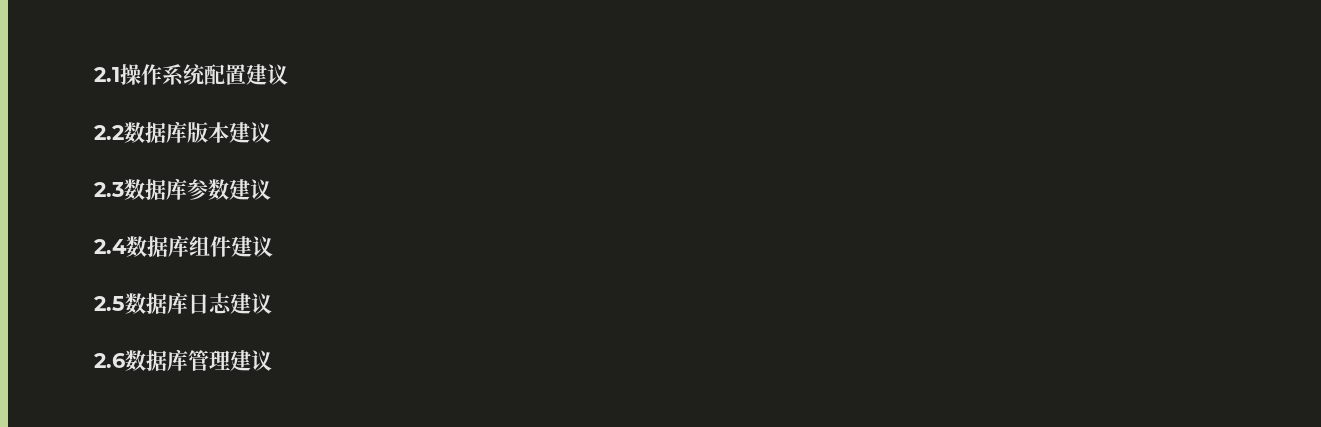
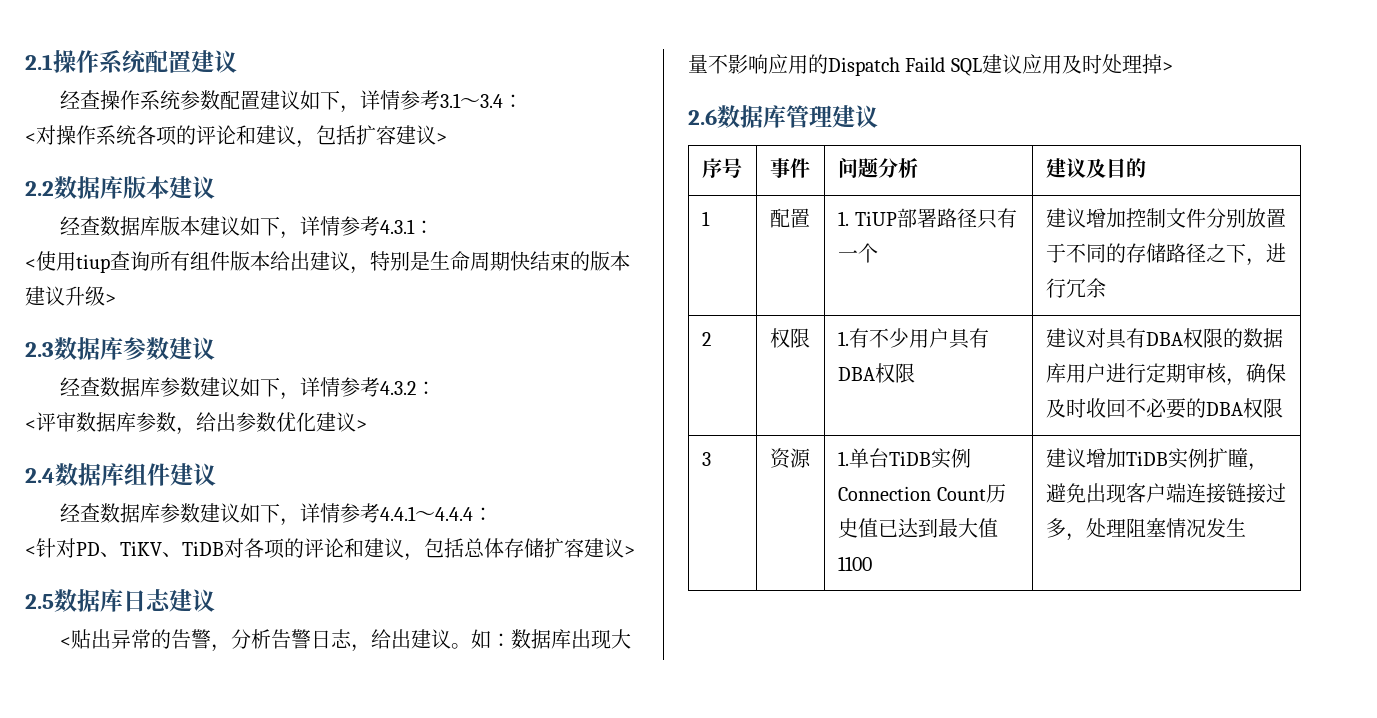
(288, 74) none -> [59,90,523,113] [25,125,447,148] // 经查操作系统参数配置建议如下，详情参考3.1～3.4： // <对操作系统各项的评论和建议，包括扩容建议>
(271, 132) none -> [59,216,434,239] [25,251,630,274] [25,286,116,306] // 经查数据库版本建议如下，详情参考4.3.1： // <使用tiup查询所有组件版本给出建议，特别是生命周期快结束的版本建议升级>
(271, 189) none -> [59,377,436,400] [25,412,367,435] // 经查数据库参数建议如下，详情参考4.3.2： // <评审数据库参数，给出参数优化建议>
(273, 246) none -> [59,503,493,526] [25,538,635,561] // 经查数据库参数建议如下，详情参考4.4.1～4.4.4： // <针对PD、TiKV、TiDB对各项的评论和建议，包括总体存储扩容建议>
(272, 303) none -> [59,629,631,652] [688,54,1173,76] // <贴出异常的告警，分析告警日志，给出建议。如：数据库出现大量不影响应用的Dispatch Faild SQL建议应用及时处理掉>
(272, 360) none -> [702,158,743,178] [770,158,811,178] [838,157,919,178] [1046,158,1147,178] [702,211,711,226] [770,208,811,228] [838,208,1017,229] [838,243,879,263] [1046,208,1287,228] [1046,243,1287,266] [1046,278,1107,298] [702,332,712,346] [770,328,811,348] [838,328,990,349] [838,363,916,383] [1046,328,1284,349] [1046,363,1287,386] [1046,398,1284,419] [702,452,712,466] [770,448,812,469] [838,448,972,469] [838,484,1006,503] [838,518,999,538] [838,556,873,571] [1046,448,1269,471] [1046,483,1287,504] [1046,518,1247,541] // 序号 | 事件 | 问题分析 | 建议及目的 // 1 | 配置 | 1. TiUP部署路径只有一个 | 建议增加控制文件分别放置于不同的存储路径之下，进行冗余 // 2 | 权限 | 1.有不少用户具有DBA权限 | 建议对具有DBA权限的数据库用户进行定期审核，确保及时收回不必要的DBA权限 // 3 | 资源 | 1.单台TiDB实例Connection Count历史值已达到最大值1100 | 建议增加TiDB实例扩瞳，避免出现客户端连接链接过多，处理阻塞情况发生

